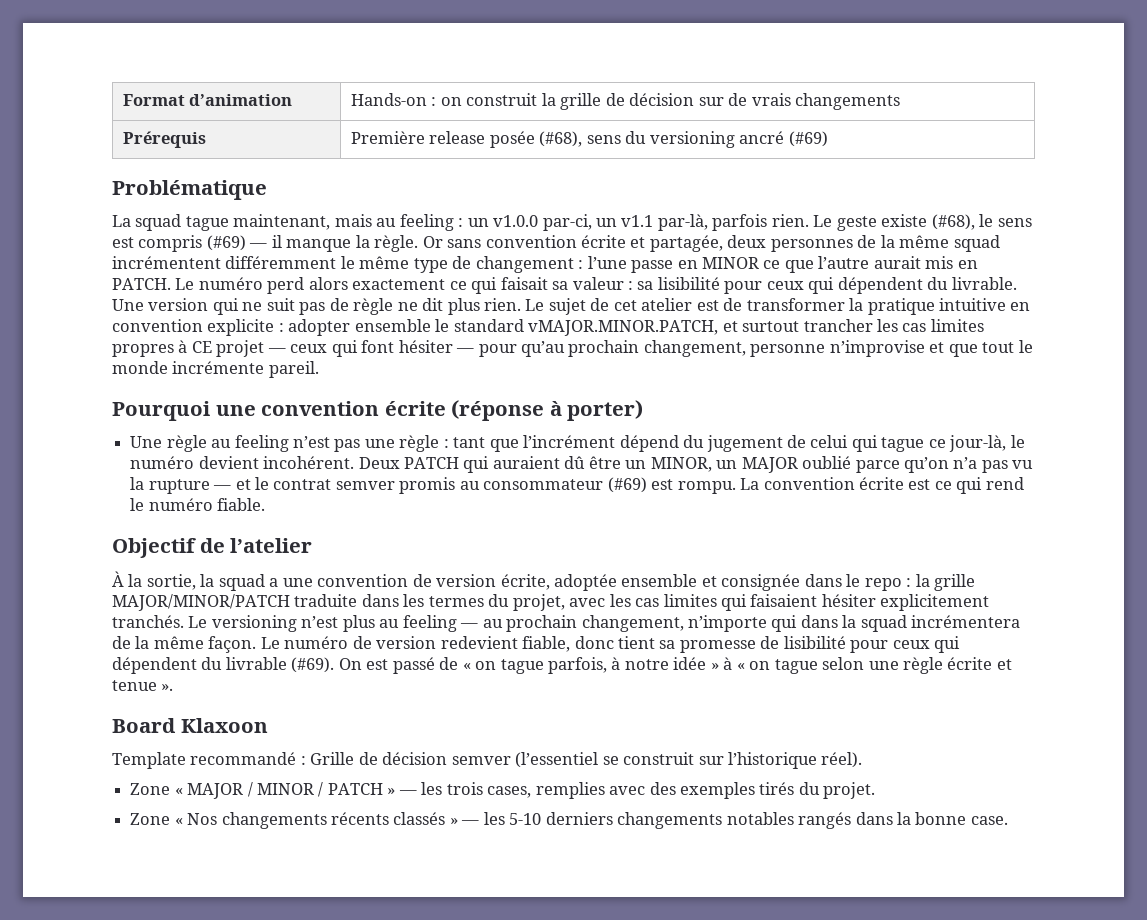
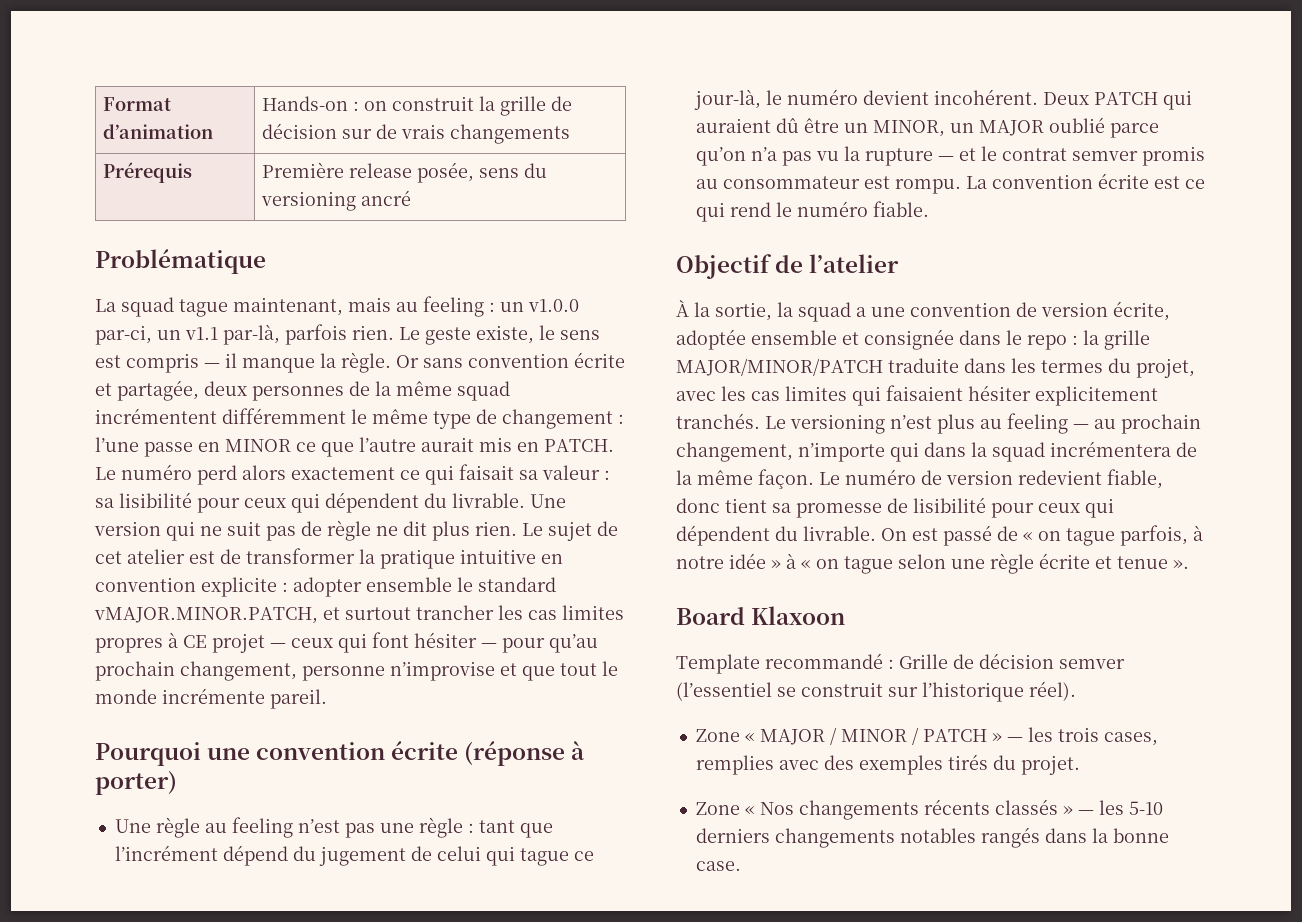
[489,131,583,148] posée (#68), -> [416,162,474,183] posée,
[788,131,828,147] (#69) -> (411, 198) none
[881,214,975,230] existe (#68), -> [476,325,534,344] existe,
[206,235,246,251] (#69) -> (199, 363) none
[607,477,647,493] (#69) -> (860, 182) none
[225,657,335,673] livrable (#69). -> [803,526,876,541] livrable.

